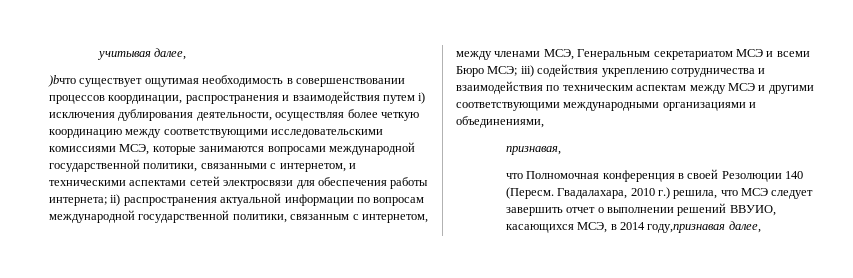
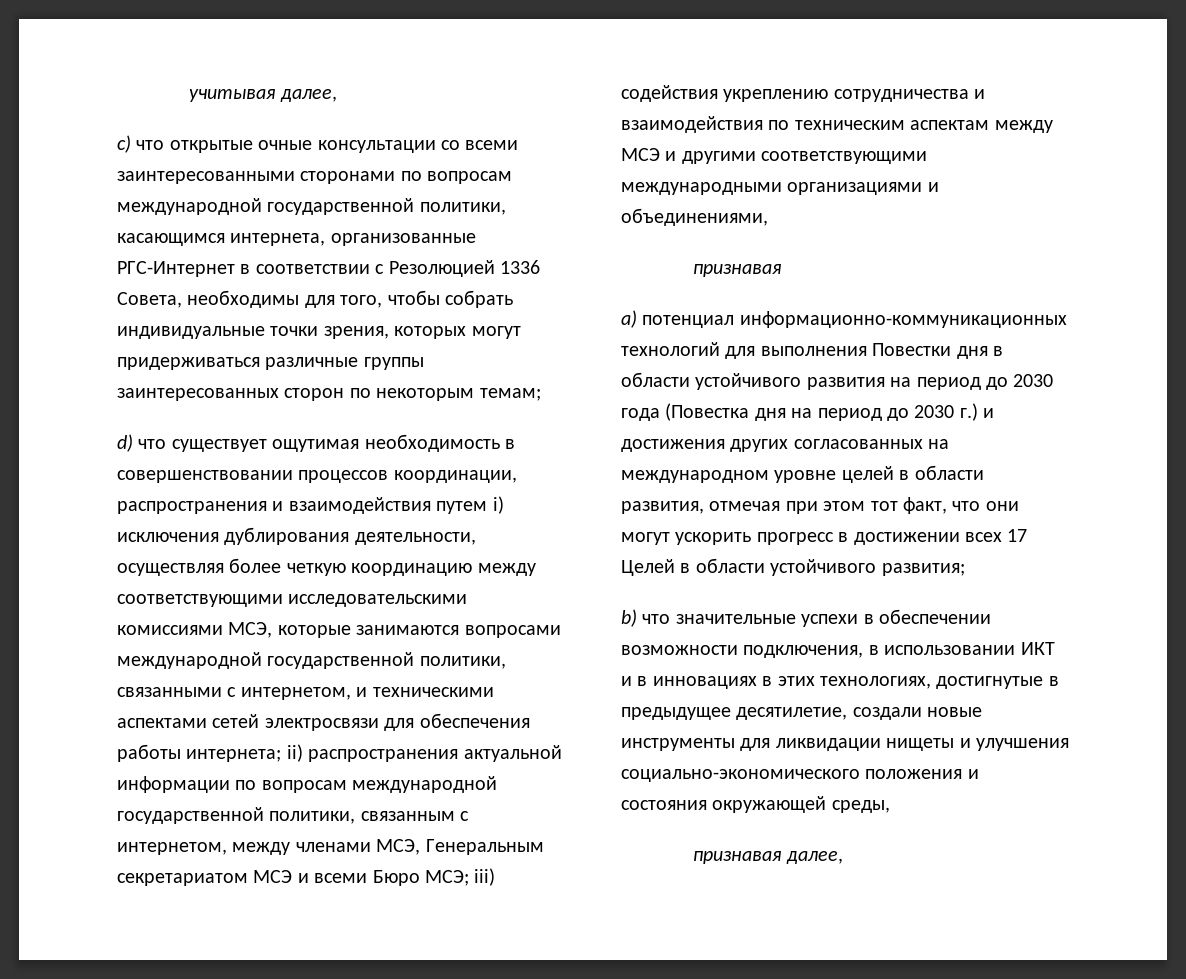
[48,75,76,87] )bчто -> [117,135,519,153] [117,171,513,184] [117,198,506,215] [117,233,476,246] [117,260,540,277] [117,290,513,308] [117,326,521,339] [117,357,424,370] [117,388,541,401] [117,434,167,452] c) что открытые очные консультации со всеми заинтересованными сторонами по вопросам международной государственной политики, касающимся интернета, организованные РГС-Интернет в соответствии с Резолюцией 1336 Совета, необходимы для того, чтобы собрать индивидуальные точки зрения, которых могут придерживаться различные группы заинтересованных сторон по некоторым темам; // d) что
[505,146,561,155] [505,169,804,182] [505,187,814,199] [505,203,776,216] [505,222,726,233] признавая, // что Полномочная конференция в своей Резолюции 140 (Пересм. Гвадалахара, 2010 г.) решила, что МСЭ следует завершить отчет о выполнении решений ВВУИО, касающихся МСЭ, в 2014 году,признавая -> [693,264,782,277] [621,310,1067,328] [621,342,1003,359] [621,372,1054,390] [621,403,995,421] [621,439,950,452] [621,465,984,483] [621,497,1019,514] [621,529,1028,545] [621,558,965,576] [621,609,991,627] [621,642,1055,658] [621,676,1059,689] [621,707,983,720] [621,738,1069,751] [621,769,979,782] [621,796,890,813] [693,851,782,864] признавая // a) потенциал информационно-коммуникационных технологий для выполнения Повестки дня в области устойчивого развития на период до 2030 года (Повестка дня на период до 2030 г.) и достижения других согласованных на международном уровне целей в области развития, отмечая при этом тот факт, что они могут ускорить прогресс в достижении всех 17 Целей в области устойчивого развития; // b) что значительные успехи в обеспечении возможности подключения, в использовании ИКТ и в инновациях в этих технологиях, достигнутые в предыдущее десятилетие, создали новые инструменты для ликвидации нищеты и улучшения социально-экономического положения и состояния окружающей среды, // признавая

